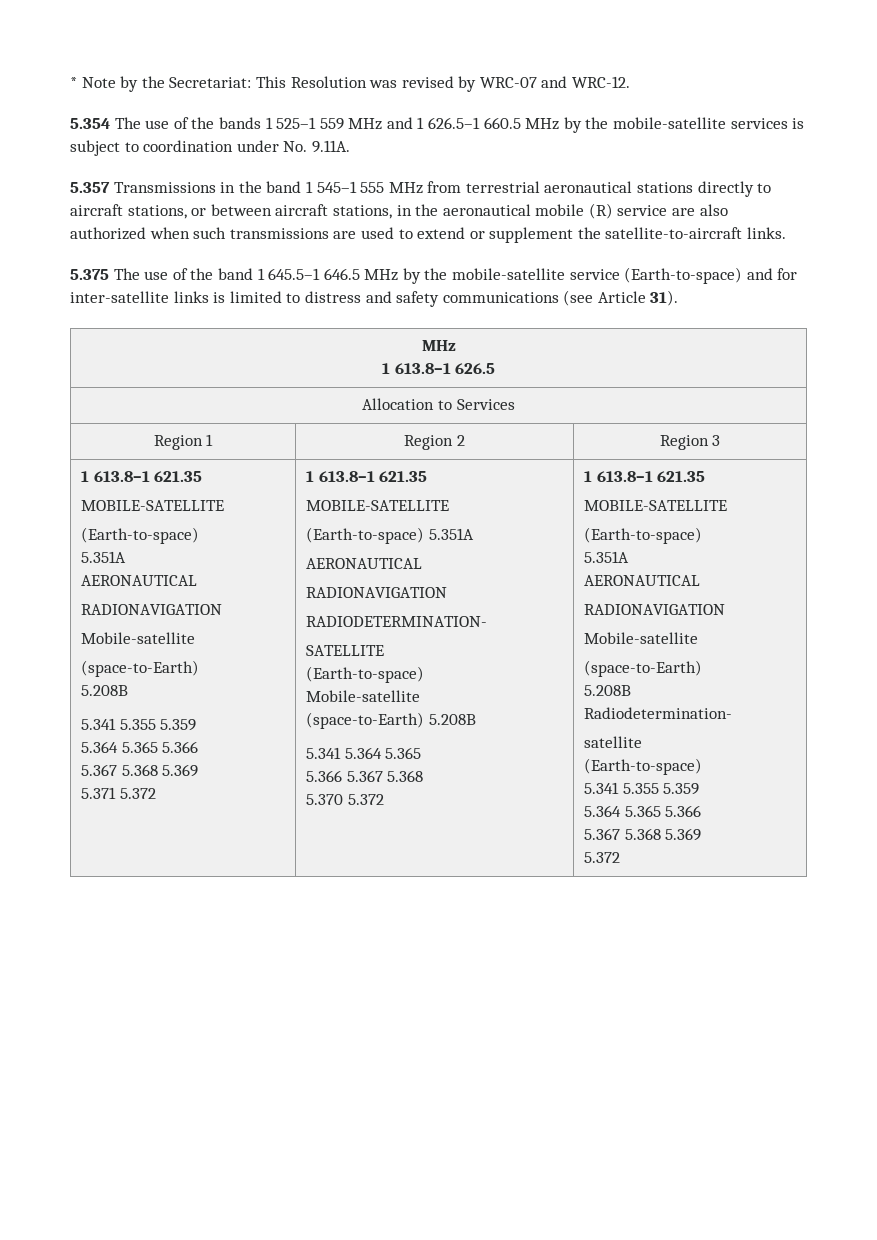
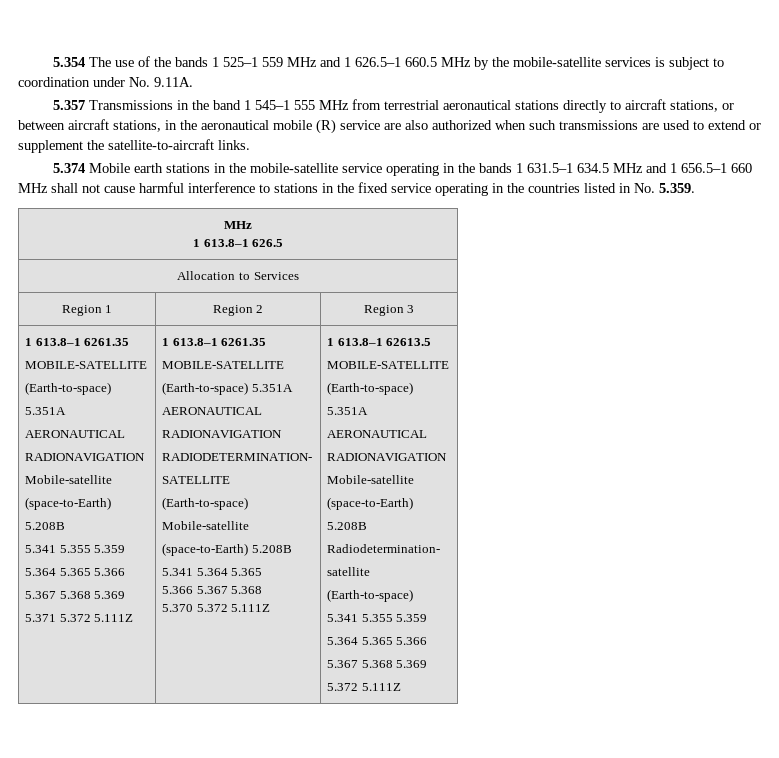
[70,76,631,92] * Note by the Secretariat: This Resolution was revised by WRC-07 and WRC-12. // -> (52, 62) none
[70,267,798,284] [70,290,679,307] 5.375 The use of the band 1 645.5–1 646.5 MHz by the mobile-satellite service (Earth-to-space) and for inter-satellite links is limited to distress and safety communications (see Article 31). -> [52,163,752,176] [18,182,695,196] 5.374 Mobile earth stations in the mobile-satellite service operating in the bands 1 631.5–1 634.5 MHz and 1 656.5–1 660 MHz shall not cause harmful interference to stations in the fixed service operating in the countries listed in No. 5.359.
[154,471,203,482] 621.35 -> [84,338,130,346] 6261.35
[305,471,428,482] | 1 613.8–1 621.35 -> [94,614,134,622] [162,338,267,346] 5.111Z | 1 613.8–1 6261.35
[583,471,706,482] | 1 613.8–1 621.35 -> [231,604,271,612] [327,338,432,346] 5.111Z | 1 613.8–1 62613.5
(620, 857) none -> [361,683,401,691] 5.111Z

